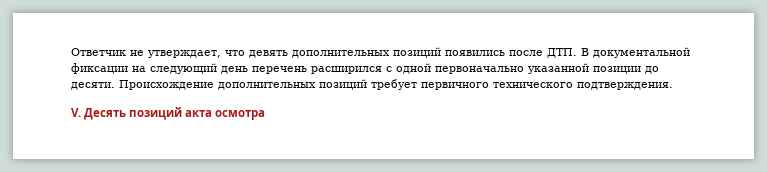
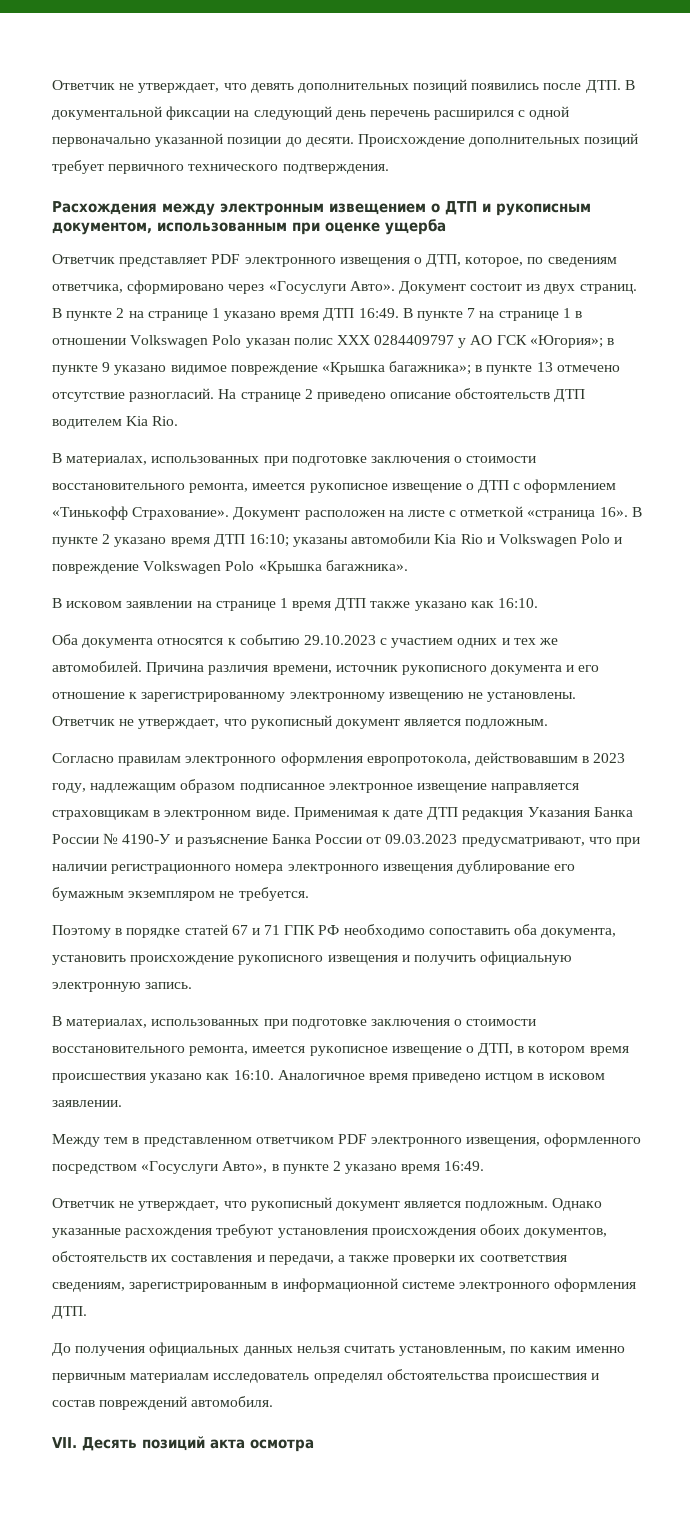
[71,108,81,117] V. -> [52,201,591,216] [52,219,446,235] [52,254,617,267] [52,280,637,294] [52,308,582,321] [52,335,615,348] [52,361,620,375] [52,388,586,402] [52,416,179,429] [52,453,537,466] [52,479,617,493] [52,506,642,520] [52,533,623,547] [52,560,408,574] [52,598,539,611] [52,634,559,648] [52,661,600,675] [52,692,577,702] [52,715,549,729] [52,752,626,766] [52,779,580,793] [52,807,633,820] [52,833,641,847] [52,860,576,874] [52,887,309,901] [52,924,617,938] [52,951,573,965] [52,982,193,992] [52,1016,537,1029] [52,1043,629,1056] [52,1070,605,1083] [52,1100,122,1107] [52,1133,642,1147] [52,1161,485,1174] [52,1197,603,1211] [52,1224,608,1238] [52,1251,567,1265] [52,1278,637,1292] [52,1306,87,1319] [52,1342,625,1356] [52,1369,600,1383] [52,1396,274,1410] [52,1437,77,1448] Расхождения между электронным извещением о ДТП и рукописным документом, использованным при оценке ущерба // Ответчик представляет PDF электронного извещения о ДТП, которое, по сведениям ответчика, сформировано через «Госуслуги Авто». Документ состоит из двух страниц. В пункте 2 на странице 1 указано время ДТП 16:49. В пункте 7 на странице 1 в отношении Volkswagen Polo указан полис ХХХ 0284409797 у АО ГСК «Югория»; в пункте 9 указано видимое повреждение «Крышка багажника»; в пункте 13 отмечено отсутствие разногласий. На странице 2 приведено описание обстоятельств ДТП водителем Kia Rio. // В материалах, использованных при подготовке заключения о стоимости восстановительного ремонта, имеется рукописное извещение о ДТП с оформлением «Тинькофф Страхование». Документ расположен на листе с отметкой «страница 16». В пункте 2 указано время ДТП 16:10; указаны автомобили Kia Rio и Volkswagen Polo и повреждение Volkswagen Polo «Крышка багажника». // В исковом заявлении на странице 1 время ДТП также указано как 16:10. // Оба документа относятся к событию 29.10.2023 с участием одних и тех же автомобилей. Причина различия времени, источник рукописного документа и его отношение к зарегистрированному электронному извещению не установлены. Ответчик не утверждает, что рукописный документ является подложным. // Согласно правилам электронного оформления европротокола, действовавшим в 2023 году, надлежащим образом подписанное электронное извещение направляется страховщикам в электронном виде. Применимая к дате ДТП редакция Указания Банка России № 4190-У и разъяснение Банка России от 09.03.2023 предусматривают, что при наличии регистрационного номера электронного извещения дублирование его бумажным экземпляром не требуется. // Поэтому в порядке статей 67 и 71 ГПК РФ необходимо сопоставить оба документа, установить происхождение рукописного извещения и получить официальную электронную запись. // В материалах, использованных при подготовке заключения о стоимости восстановительного ремонта, имеется рукописное извещение о ДТП, в котором время происшествия указано как 16:10. Аналогичное время приведено истцом в исковом заявлении. // Между тем в представленном ответчиком PDF электронного извещения, оформленного посредством «Госуслуги Авто», в пункте 2 указано время 16:49. // Ответчик не утверждает, что рукописный документ является подложным. Однако указанные расхождения требуют установления происхождения обоих документов, обстоятельств их составления и передачи, а также проверки их соответствия сведениям, зарегистрированным в информационной системе электронного оформления ДТП. // До получения официальных данных нельзя считать установленным, по каким именно первичным материалам исследователь определял обстоятельства происшествия и состав повреждений автомобиля. // VII.

